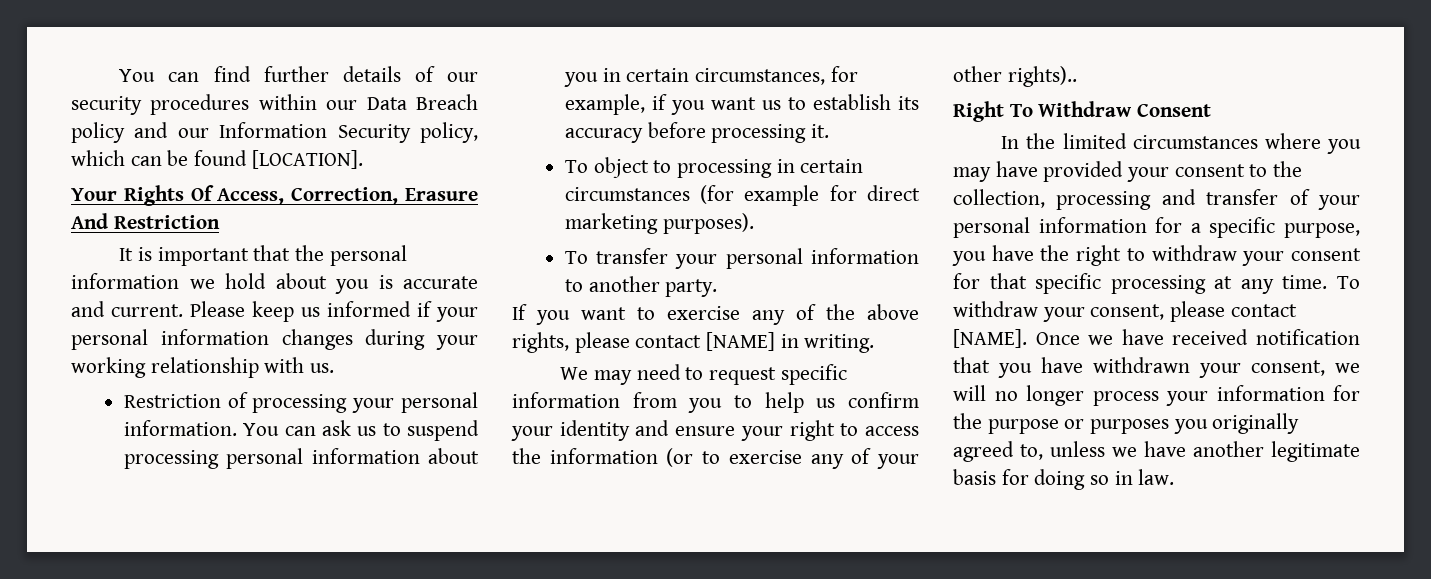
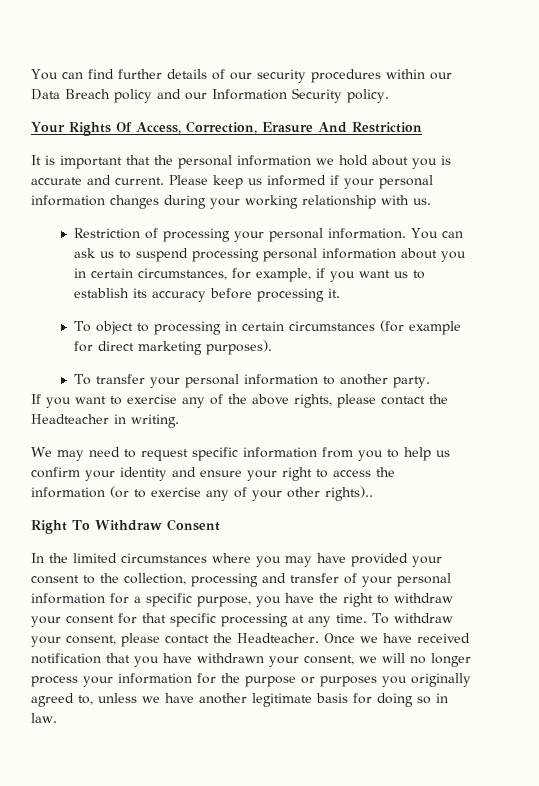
[419,122,478,143] [71,150,363,169] policy, which can be found [LOCATION]. -> [347,89,389,103] policy.
[706,332,776,351] [NAME] -> [429,394,448,404] [31,414,109,424] the Headteacher
[953,329,1027,348] [NAME]. -> [213,633,319,643] the Headteacher.

